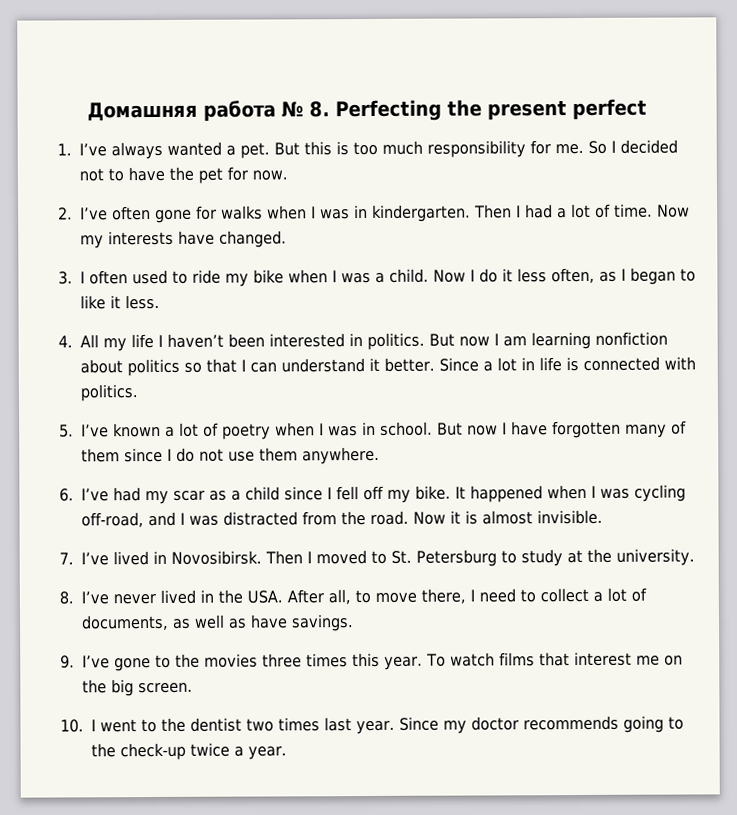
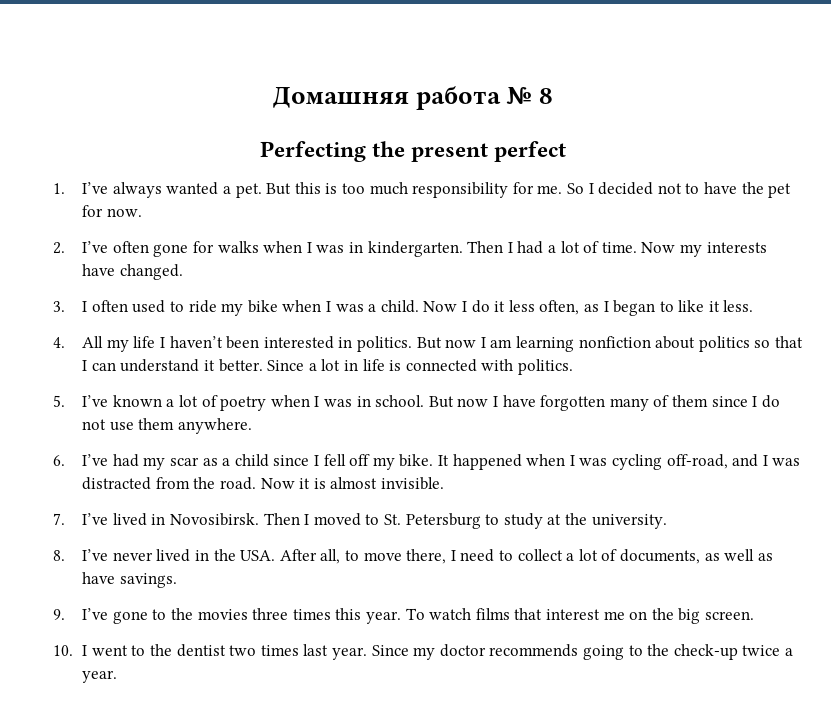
[309,101,330,118] 8. -> [539,88,554,104] 8 //

